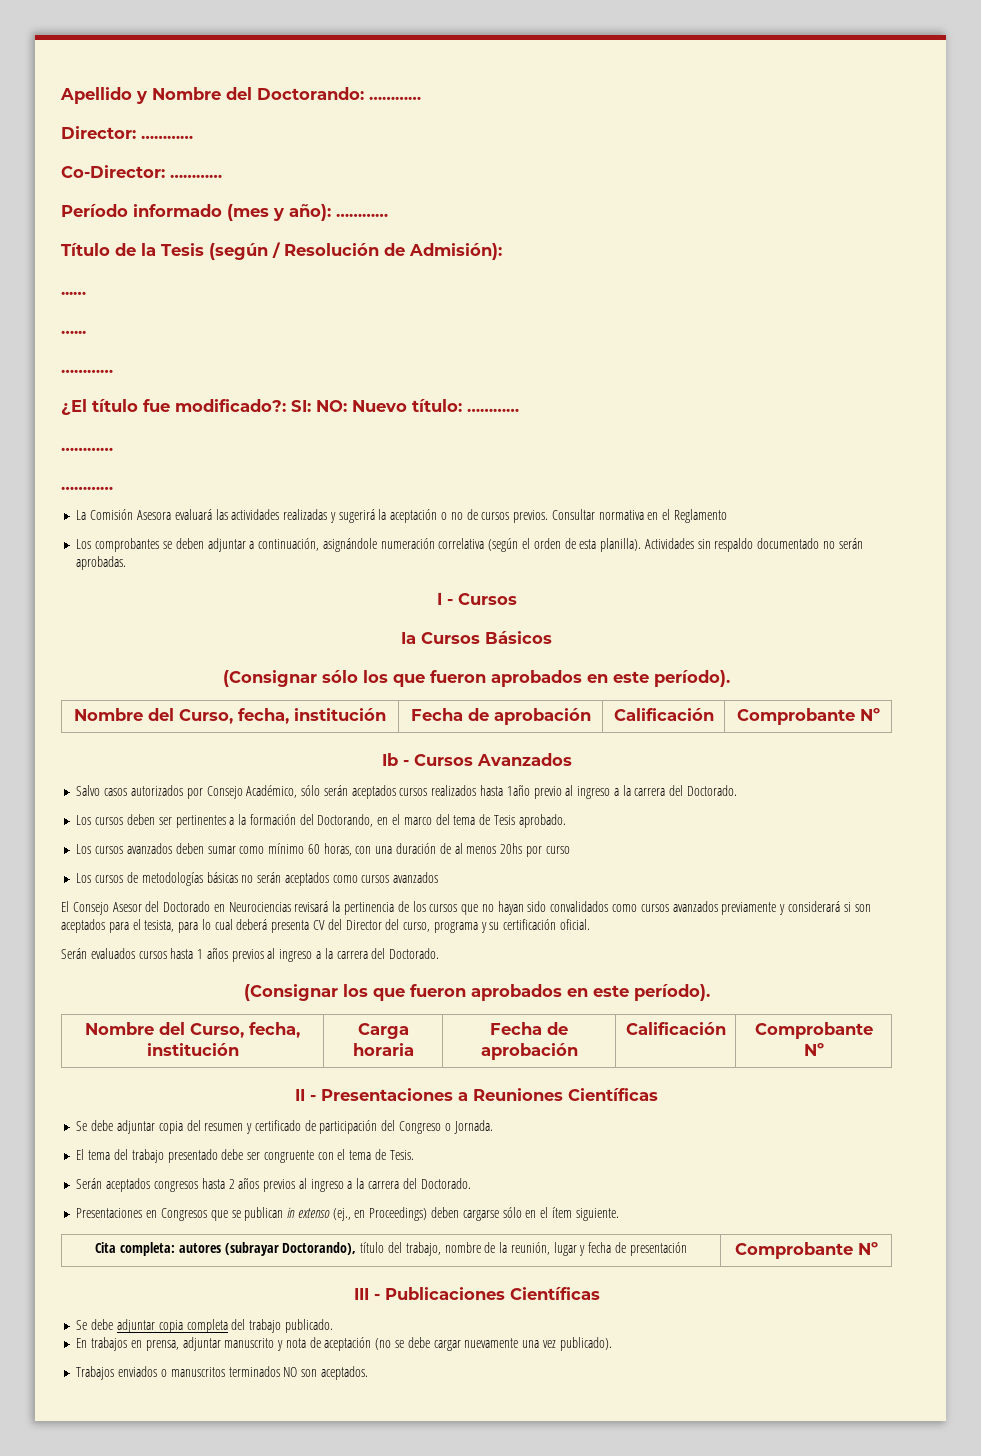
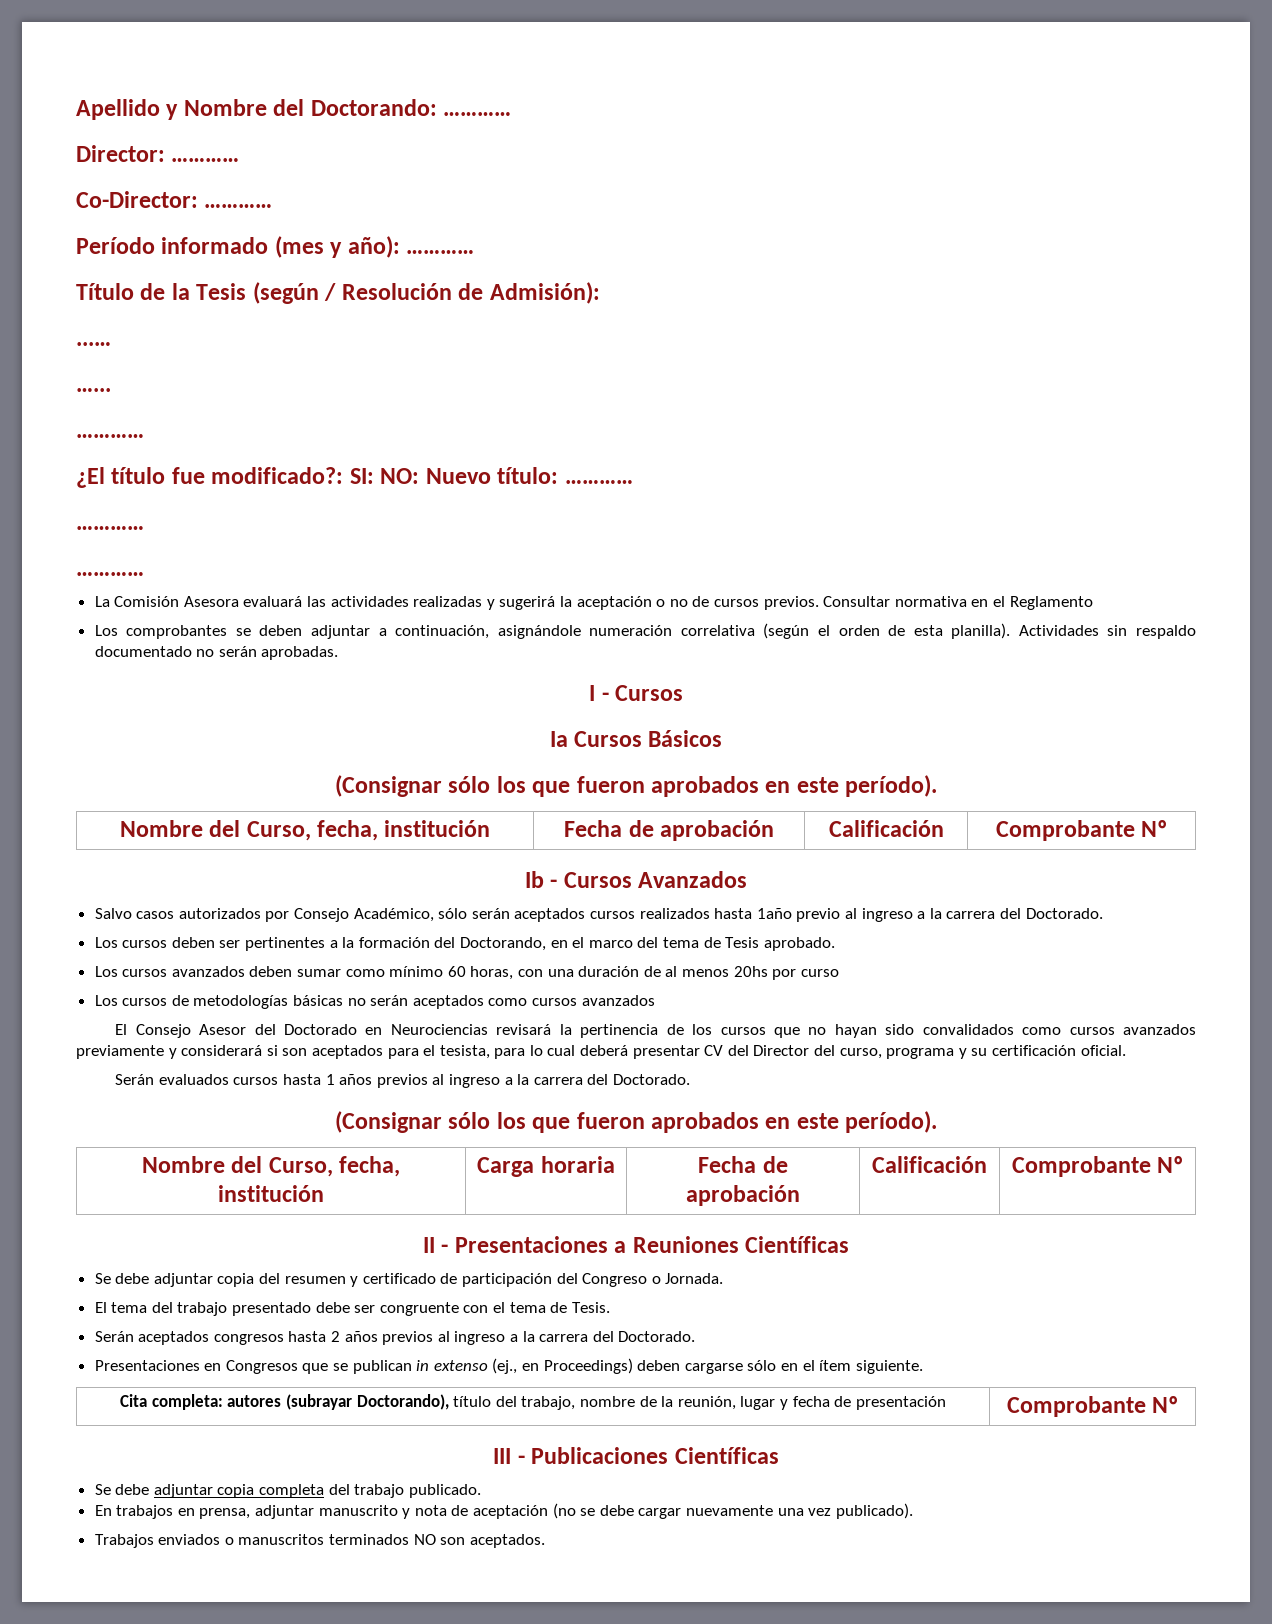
[271,920,310,933] presenta -> [632,1045,700,1059] presentar
(338, 992) none -> [448,1112,491,1129] sólo

